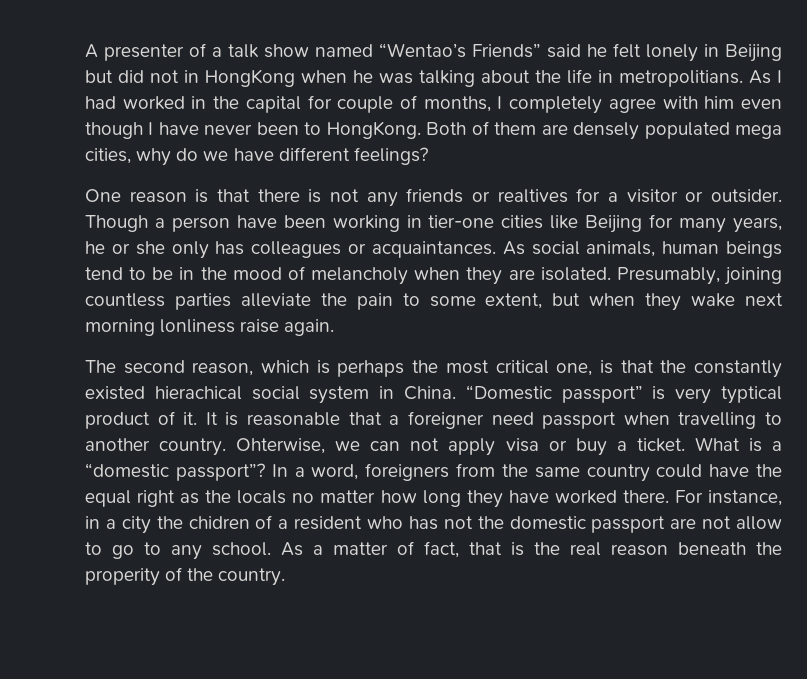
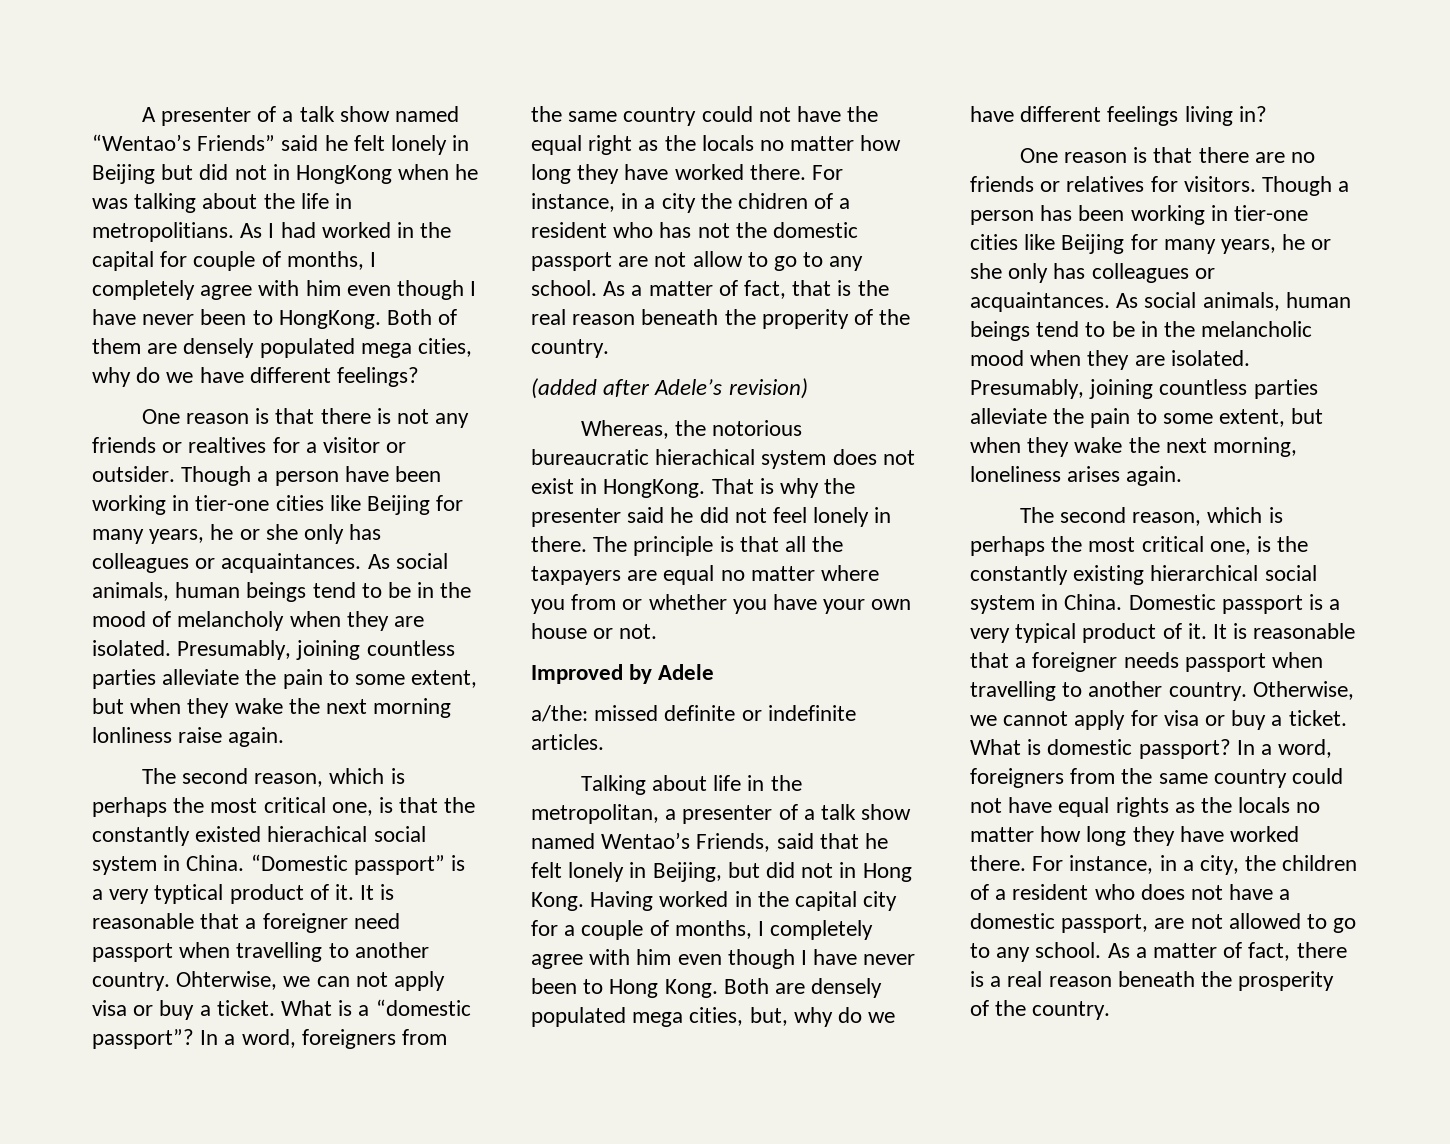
(736, 300) none -> [288,698,320,714] the
(666, 393) none -> [92,889,103,900] a
(703, 471) none -> [758,107,791,122] not
(286, 577) none -> [531,378,808,399] [580,420,803,439] [531,449,915,469] [531,478,856,498] [531,507,892,527] [531,536,844,556] [531,565,880,585] [531,594,912,614] [531,623,658,639] [531,664,715,684] [531,705,856,722] [531,734,604,750] [580,775,802,795] [531,804,912,824] [531,832,889,852] [531,862,912,882] [531,891,898,911] [531,920,874,940] [531,949,916,969] [531,978,883,998] [531,1007,896,1027] [970,106,1267,126] [1019,147,1316,163] [970,176,1350,196] [970,205,1309,225] [970,234,1332,254] [970,263,1215,283] [970,292,1351,312] [970,321,1313,341] [970,350,1250,370] [970,379,1318,399] [970,408,1324,428] [970,437,1298,457] [970,466,1183,486] [1019,507,1283,526] [970,536,1309,556] [970,565,1317,585] [970,594,1341,614] [970,623,1356,643] [970,652,1324,672] [970,681,1354,701] [970,710,1347,730] [970,739,1333,759] [970,768,1344,788] [970,797,1321,817] [970,826,1300,846] [970,855,1358,875] [970,884,1291,900] [970,913,1357,933] [970,942,1347,962] [970,971,1335,991] [970,1000,1111,1020] // (added after Adele’s revision) // Whereas, the notorious bureaucratic hierachical system does not exist in HongKong. That is why the presenter said he did not feel lonely in there. The principle is that all the taxpayers are equal no matter where you from or whether you have your own house or not. // Improved by Adele // a/the: missed definite or indefinite articles. // Talking about life in the metropolitan, a presenter of a talk show named Wentao’s Friends, said that he felt lonely in Beijing, but did not in Hong Kong. Having worked in the capital city for a couple of months, I completely agree with him even though I have never been to Hong Kong. Both are densely populated mega cities, but, why do we have different feelings living in? // One reason is that there are no friends or relatives for visitors. Though a person has been working in tier-one cities like Beijing for many years, he or she only has colleagues or acquaintances. As social animals, human beings tend to be in the melancholic mood when they are isolated. Presumably, joining countless parties alleviate the pain to some extent, but when they wake the next morning, loneliness arises again. // The second reason, which is perhaps the most critical one, is the constantly existing hierarchical social system in China. Domestic passport is a very typical product of it. It is reasonable that a foreigner needs passport when travelling to another country. Otherwise, we cannot apply for visa or buy a ticket. What is domestic passport? In a word, foreigners from the same country could not have equal rights as the locals no matter how long they have worked there. For instance, in a city, the children of a resident who does not have a domestic passport, are not allowed to go to any school. As a matter of fact, there is a real reason beneath the prosperity of the country.

